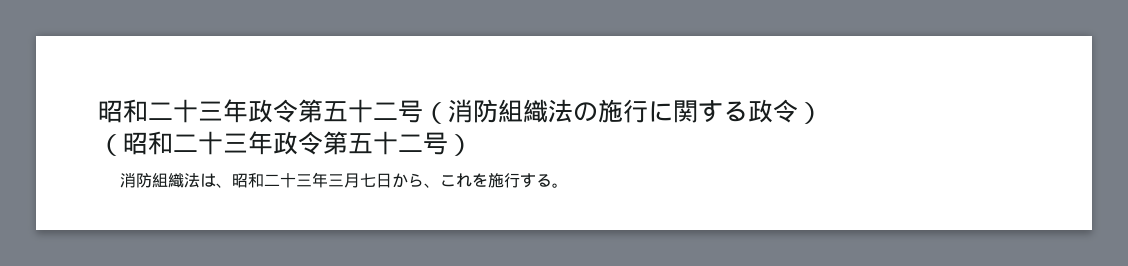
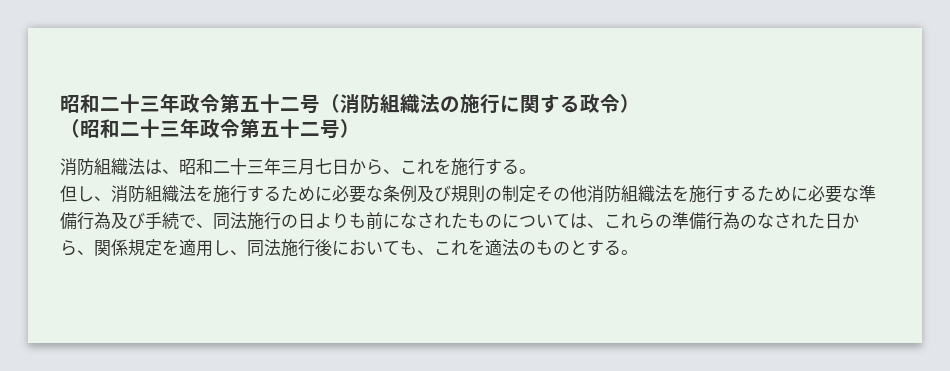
(569, 185) none -> [60,185,876,203] [60,212,859,230] [60,239,638,257] // 但し、消防組織法を施行するために必要な条例及び規則の制定その他消防組織法を施行するために必要な準備行為及び手続で、同法施行の日よりも前になされたものについては、これらの準備行為のなされた日から、関係規定を適用し、同法施行後においても、これを適法のものとする。

